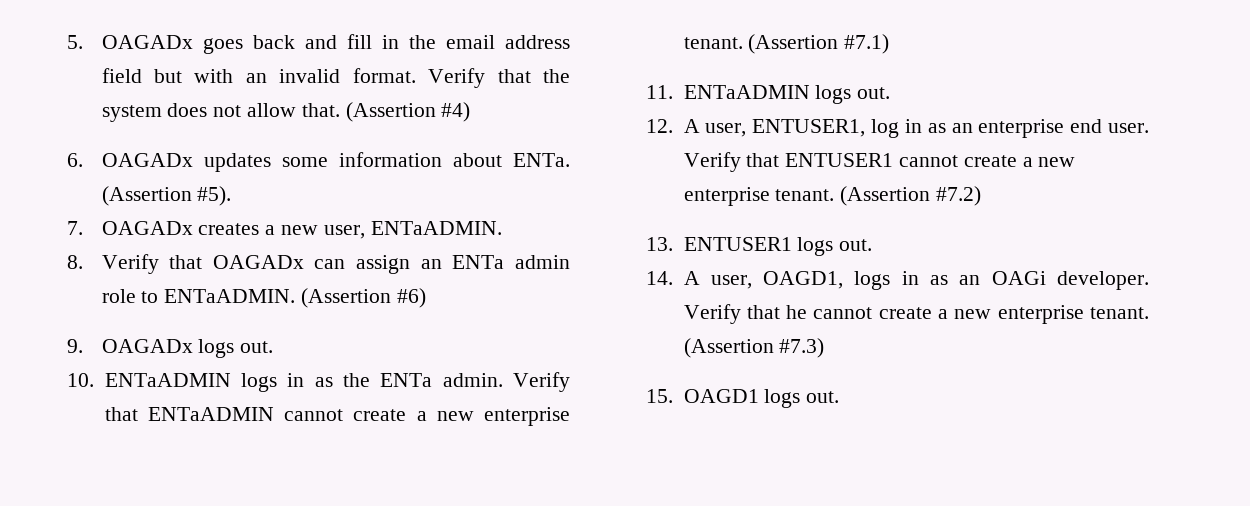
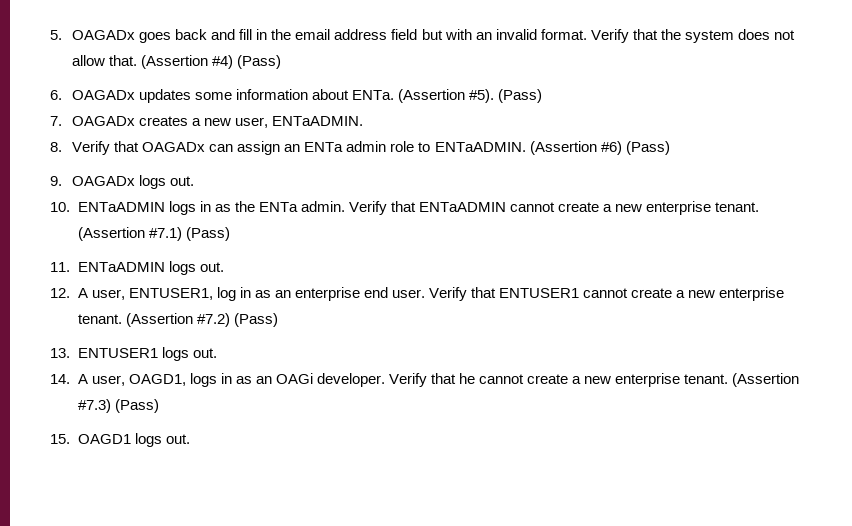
(471, 112) none -> [237,55,282,69] (Pass)
(232, 196) none -> [498,89,543,103] (Pass)
(426, 298) none -> [625,141,670,155] (Pass)
(890, 44) none -> [185,227,230,241] (Pass)
(981, 196) none -> [233,313,278,327] (Pass)
(825, 348) none -> [114,399,159,413] (Pass)

